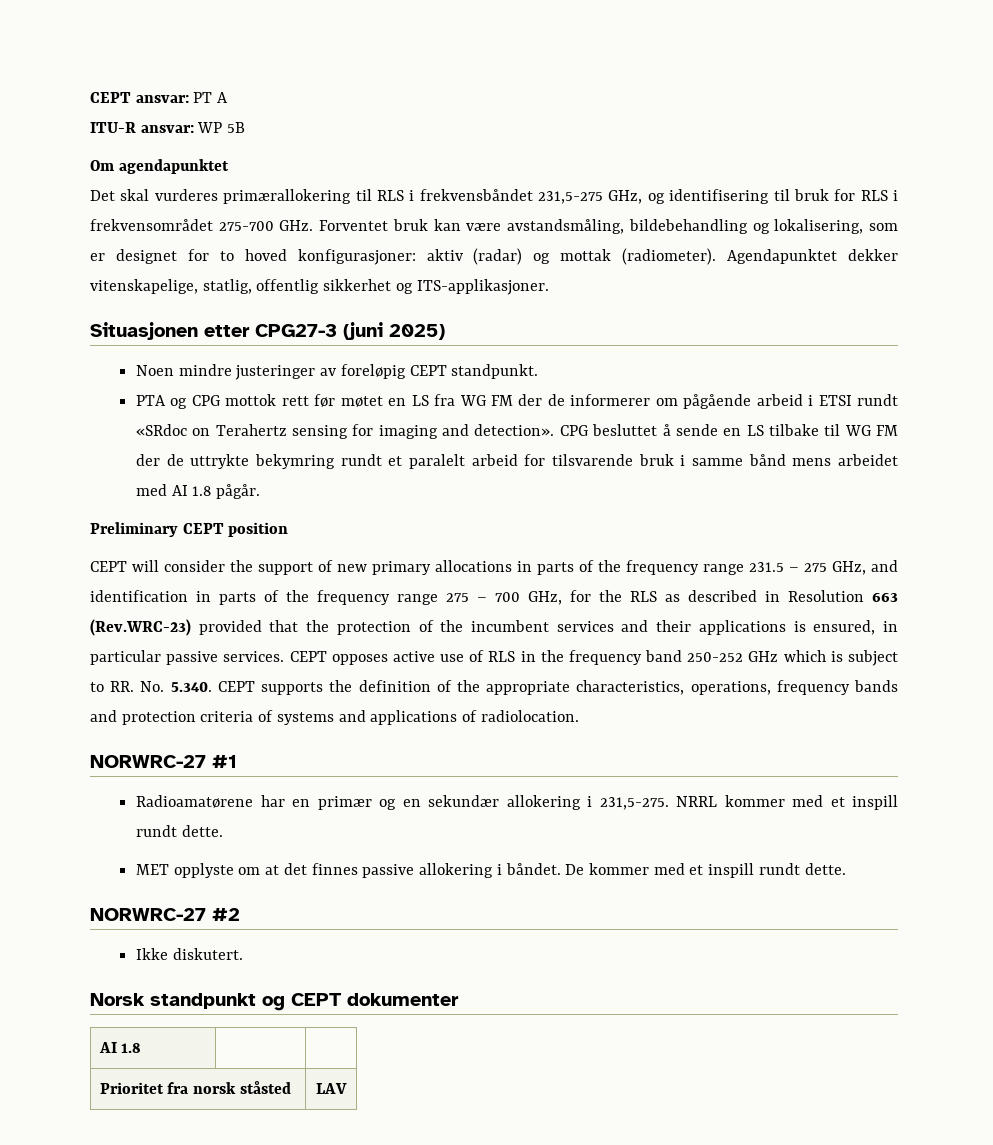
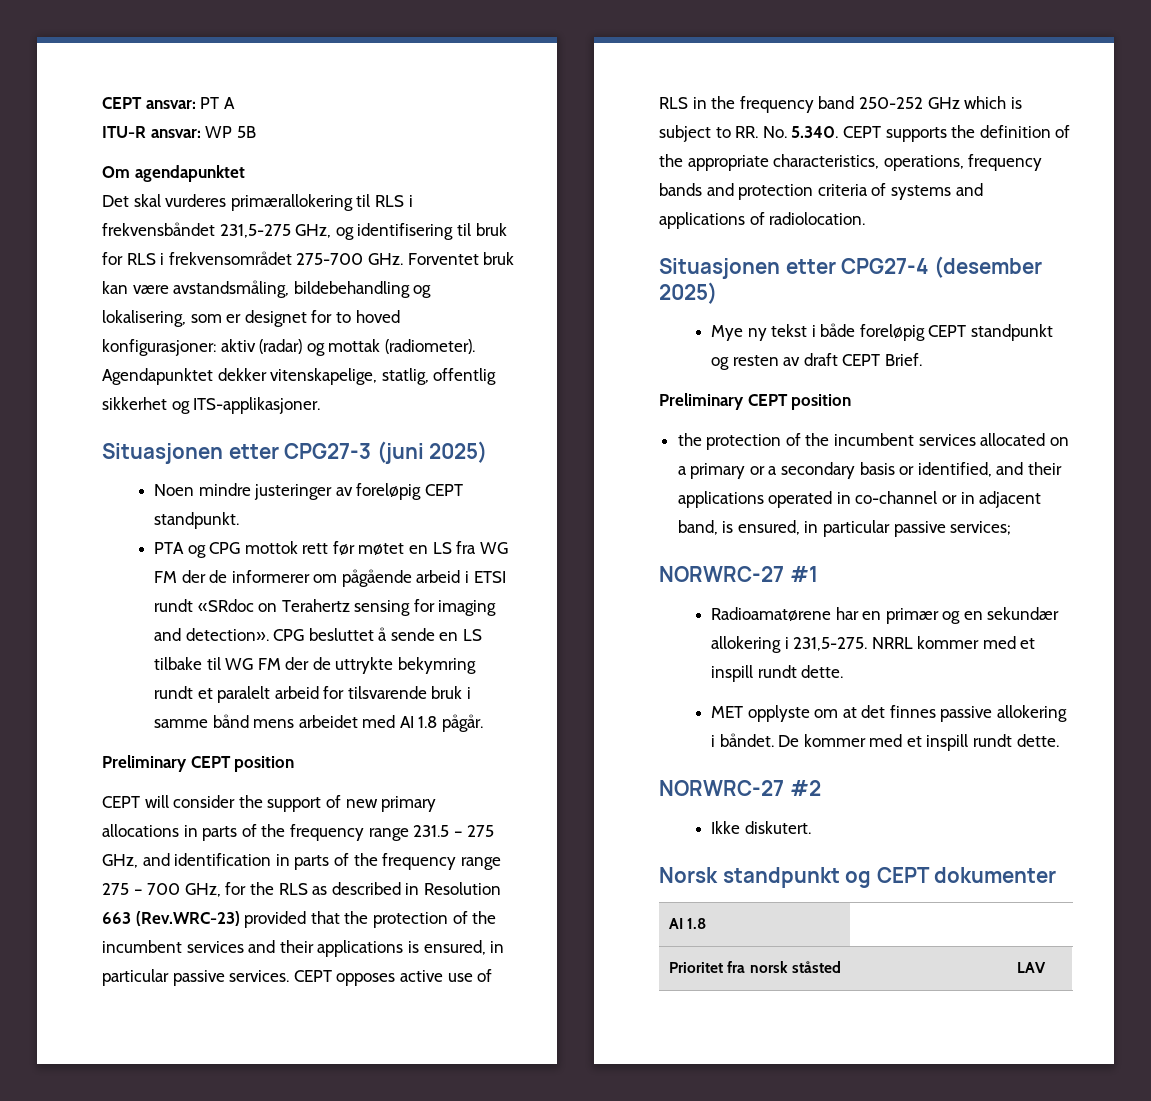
(579, 716) none -> [659,256,1042,279] [659,282,717,304] [710,323,1054,341] [710,353,922,370] [659,393,852,410] [677,433,1069,450] [677,462,1063,479] [677,491,1042,508] [677,520,1012,537] // Situasjonen etter CPG27-4 (desember 2025) // Mye ny tekst i både foreløpig CEPT standpunkt og resten av draft CEPT Brief. // Preliminary CEPT position // the protection of the incumbent services allocated on a primary or a secondary basis or identified, and their applications operated in co-channel or in adjacent band, is ensured, in particular passive services;

